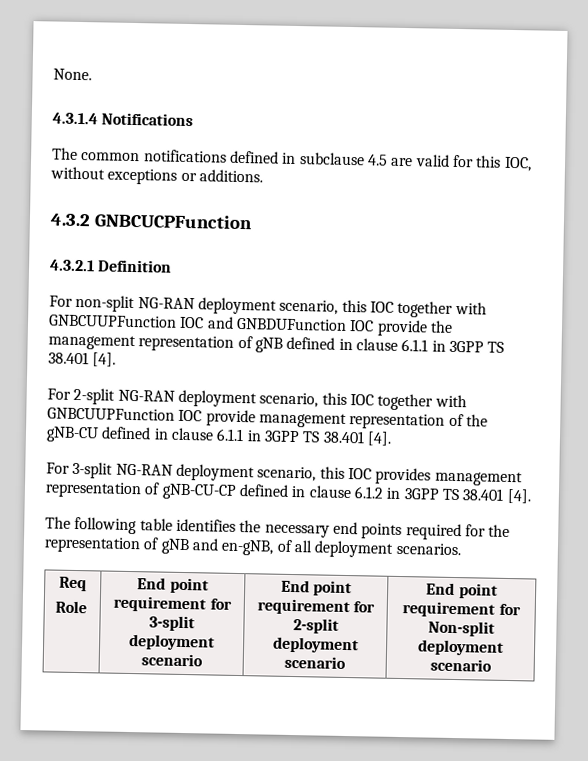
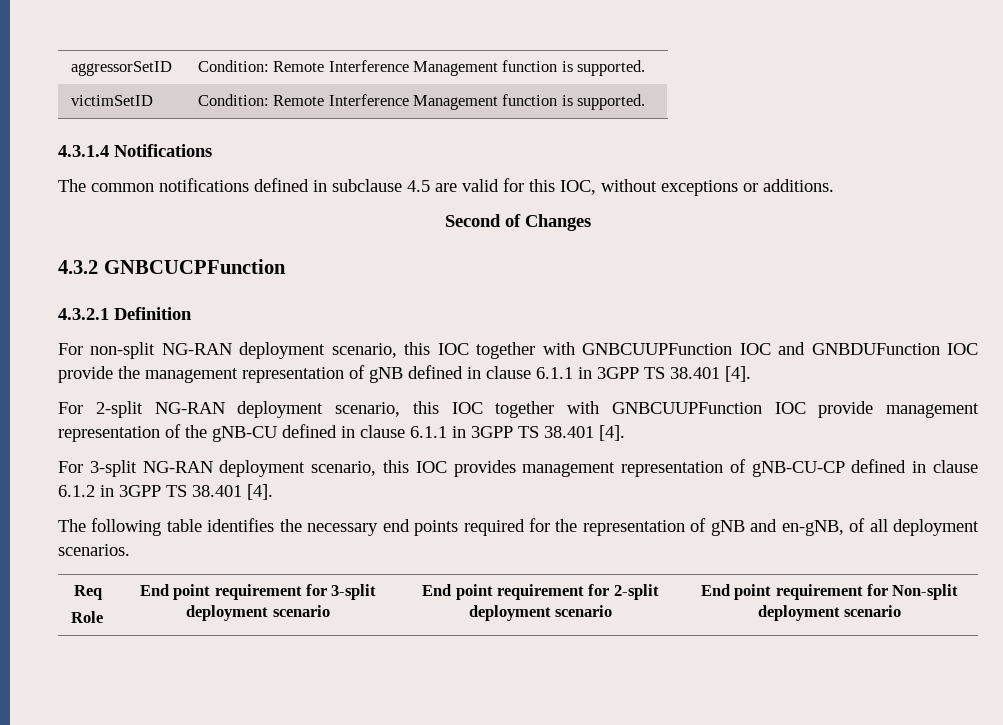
[53,68,92,81] None. -> [70,61,172,76] [197,60,646,76] [70,95,153,106] [197,94,646,110] aggressorSetID | Condition: Remote Interference Management function is supported. // victimSetID | Condition: Remote Interference Management function is supported.
(263, 176) none -> [445,214,591,231] // Second of Changes

